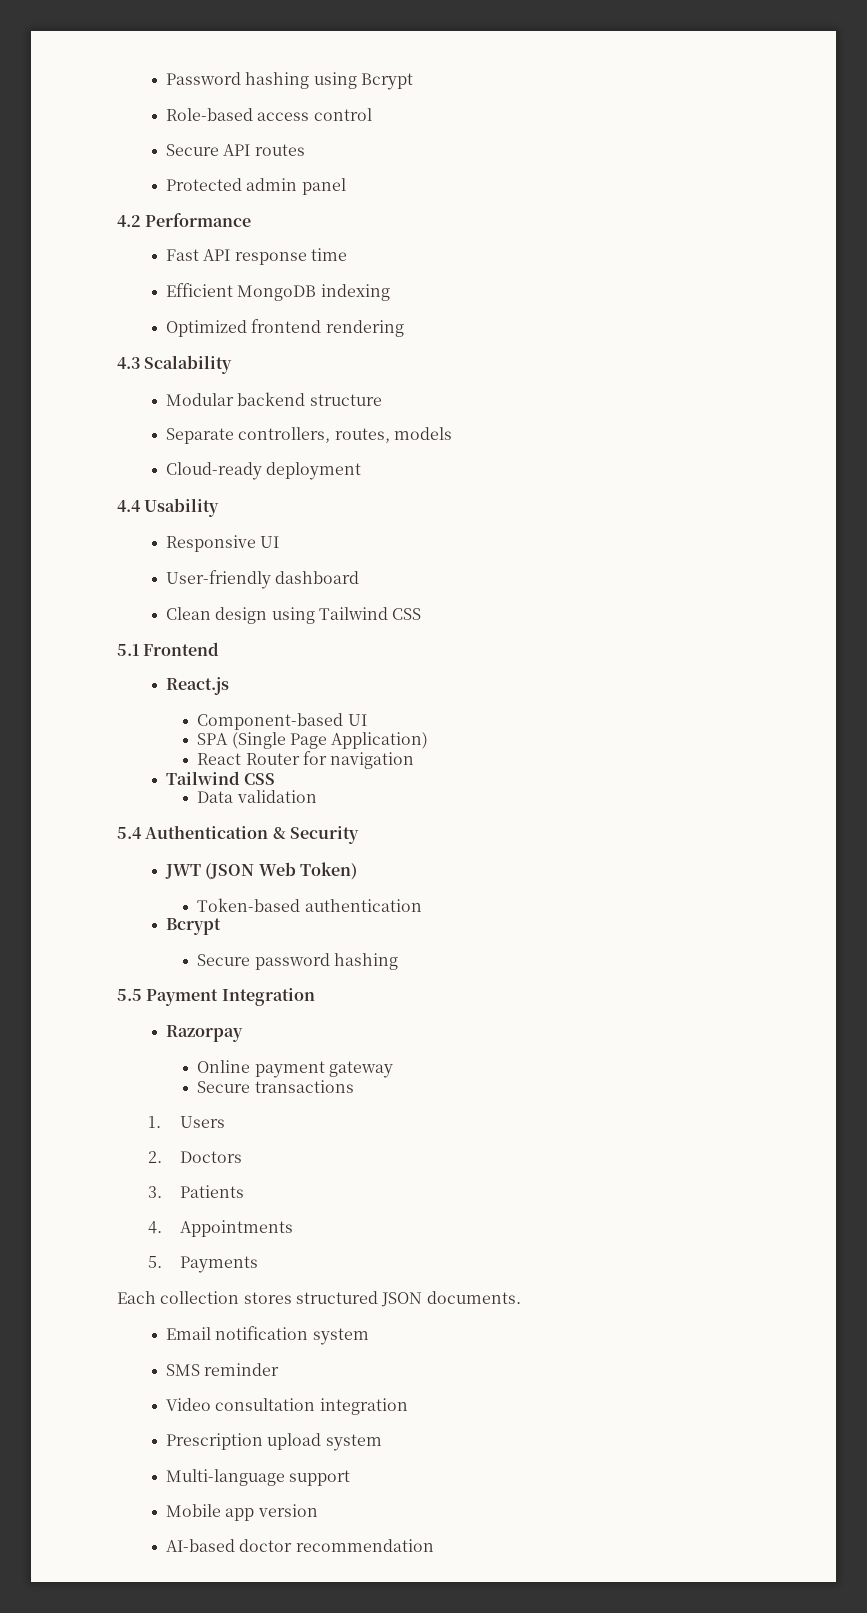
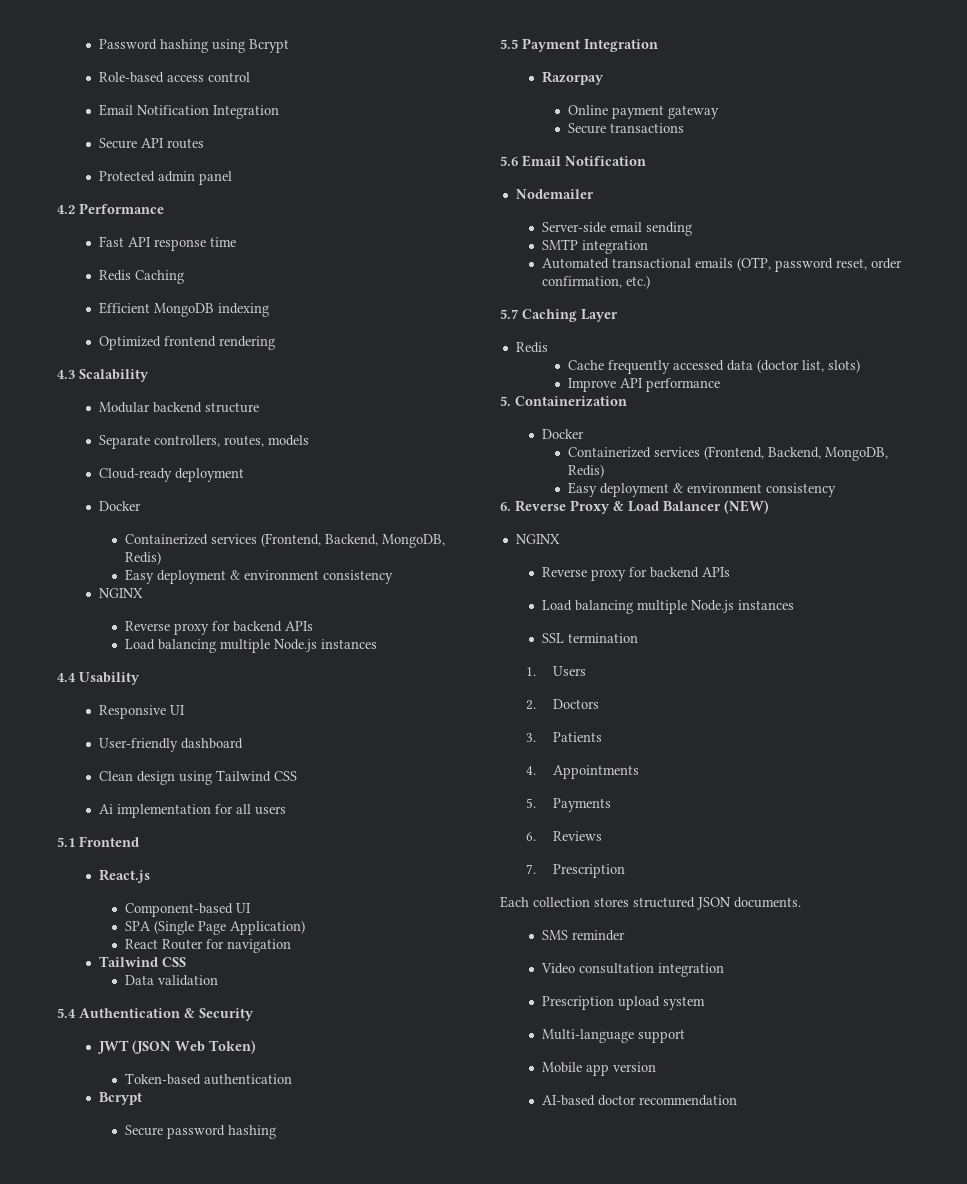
(372, 114) none -> [99,104,280,119] // Email Notification Integration
(347, 254) none -> [99,270,185,284] // Redis Caching
(362, 471) none -> [99,501,142,511] [125,533,446,548] [125,551,162,565] [125,569,394,584] [99,588,144,598] [125,621,314,635] [125,639,378,653] // Docker // Containerized services (Frontend, Backend, MongoDB, Redis) // Easy deployment & environment consistency // NGINX // Reverse proxy for backend APIs // Load balancing multiple Node.js instances
(422, 614) none -> [99,804,287,818] // Ai implementation for all users
(354, 1086) none -> [500,155,646,167] [515,189,594,199] [542,222,693,236] [542,239,649,254] [542,257,903,272] [542,275,651,289] [500,309,618,322] [515,342,548,353] [568,359,861,374] [568,378,721,392] [500,396,627,407] [542,429,585,439] [568,446,889,461] [568,464,605,478] [568,482,837,497] [500,500,769,514] [515,534,560,544] [542,567,731,581] [542,600,795,614] [542,633,639,643] // 5.6 Email Notification // Nodemailer // Server-side email sending // SMTP integration // Automated transactional emails (OTP, password reset, order confirmation, etc.) // 5.7 Caching Layer // Redis // Cache frequently accessed data (doctor list, slots) // Improve API performance // 5. Containerization // Docker // Containerized services (Frontend, Backend, MongoDB, Redis) // Easy deployment & environment consistency // 6. Reverse Proxy & Load Balancer (NEW) // NGINX // Reverse proxy for backend APIs // Load balancing multiple Node.js instances // SSL termination
(258, 1264) none -> [526,831,602,841] [526,864,625,878] // 6. Reviews // 7. Prescription
[166,1326,369,1345] // Email notification system -> (801, 902) none

